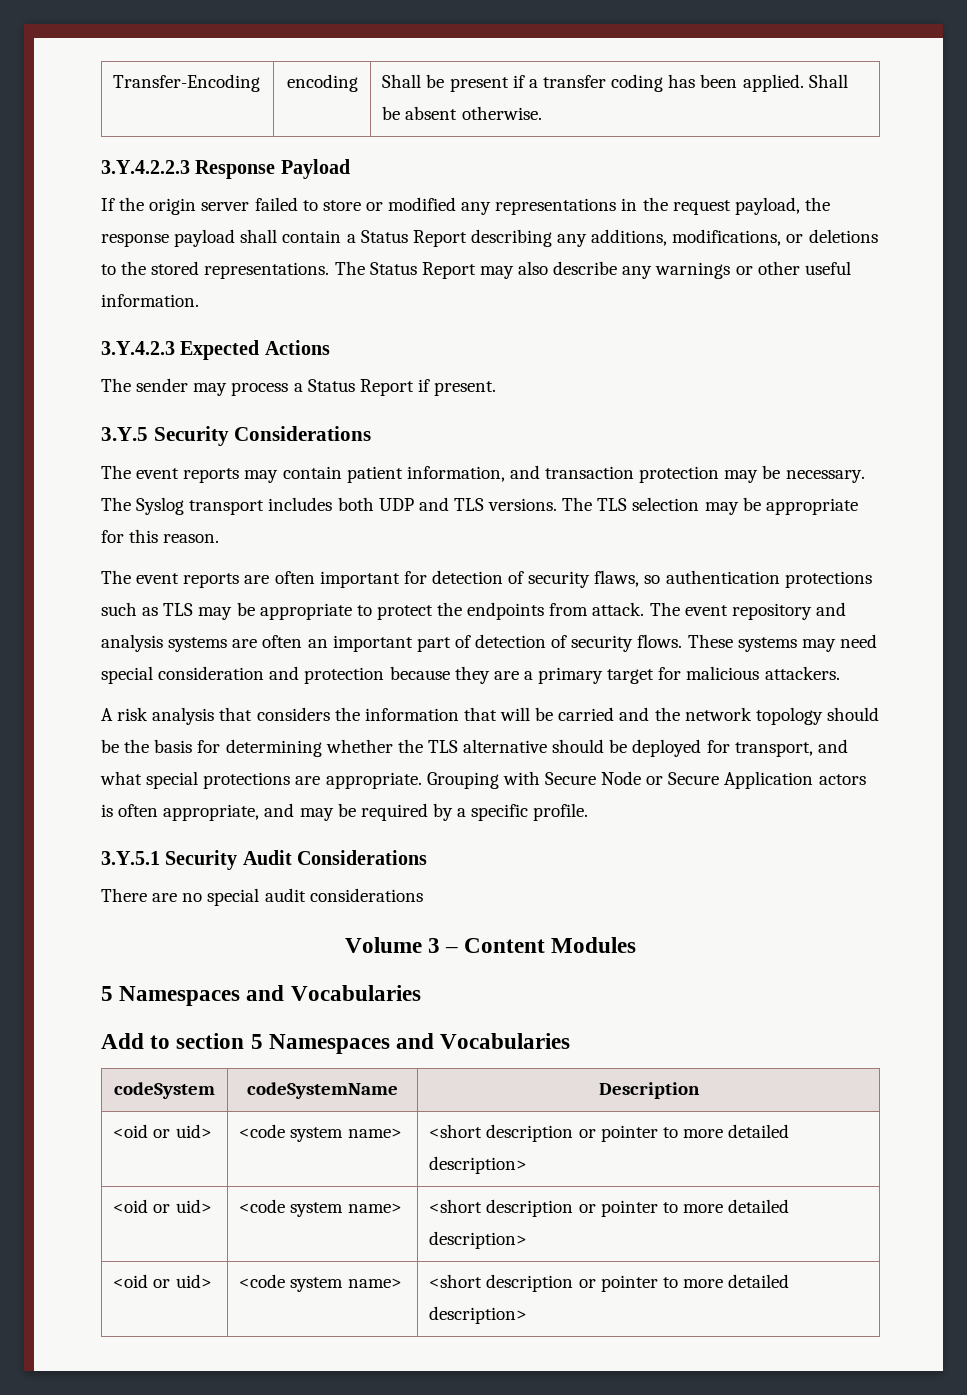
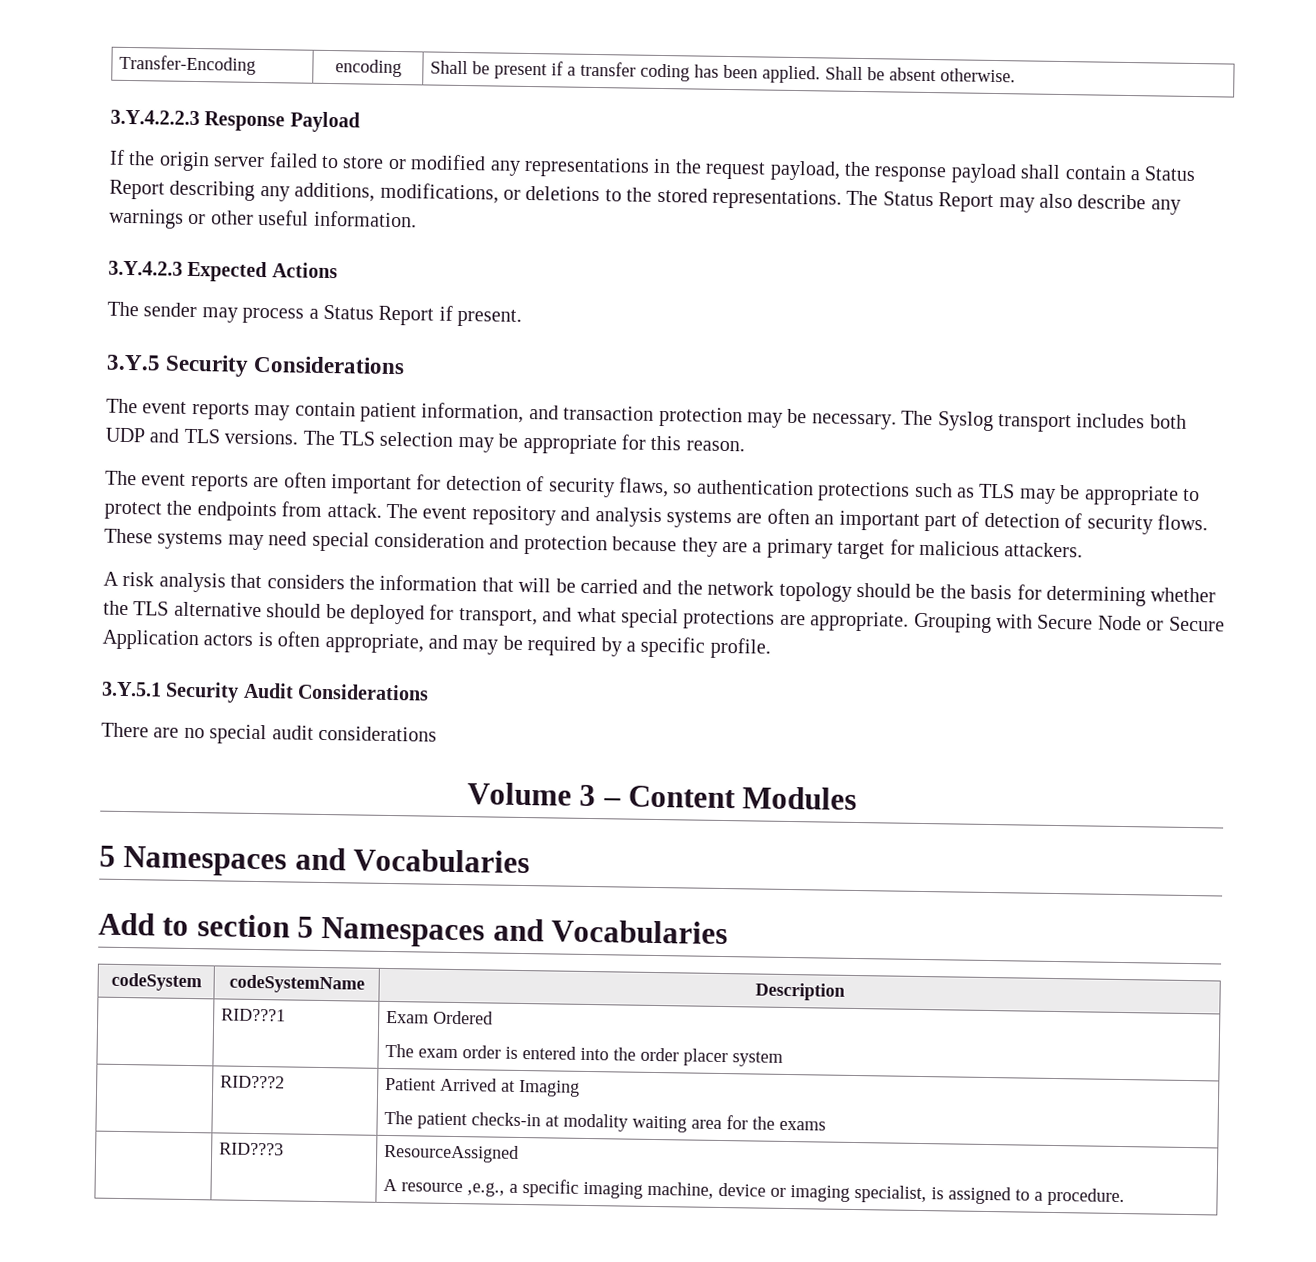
[113,1124,212,1138] [239,1124,402,1142] [429,1124,790,1142] [429,1156,528,1174] [113,1199,212,1213] [239,1199,402,1217] [429,1199,790,1217] [429,1231,528,1249] [113,1274,212,1288] [239,1274,402,1292] [429,1274,790,1292] [429,1306,528,1324] <oid or uid> | <code system name> | <short description or pointer to more detailed description> // <oid or uid> | <code system name> | <short description or pointer to more detailed description> // <oid or uid> | <code system name> | <short description or pointer to more detailed description> -> [221,1008,287,1022] [386,1010,494,1025] [385,1043,784,1067] [220,1075,286,1089] [385,1077,581,1097] [384,1110,827,1133] [219,1142,285,1156] [384,1143,520,1163] [383,1178,1126,1207] | RID???1 | Exam Ordered // The exam order is entered into the order placer system // | RID???2 | Patient Arrived at Imaging // The patient checks-in at modality waiting area for the exams // | RID???3 | ResourceAssigned // A resource ,e.g., a specific imaging machine, device or imaging specialist, is assigned to a procedure.

